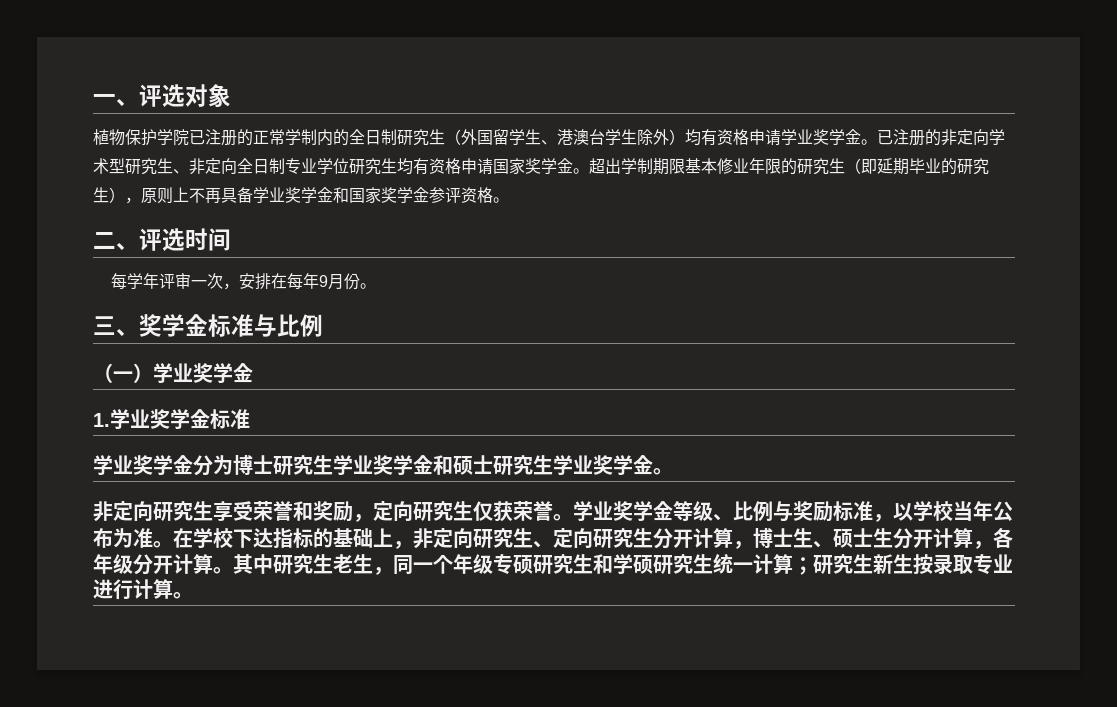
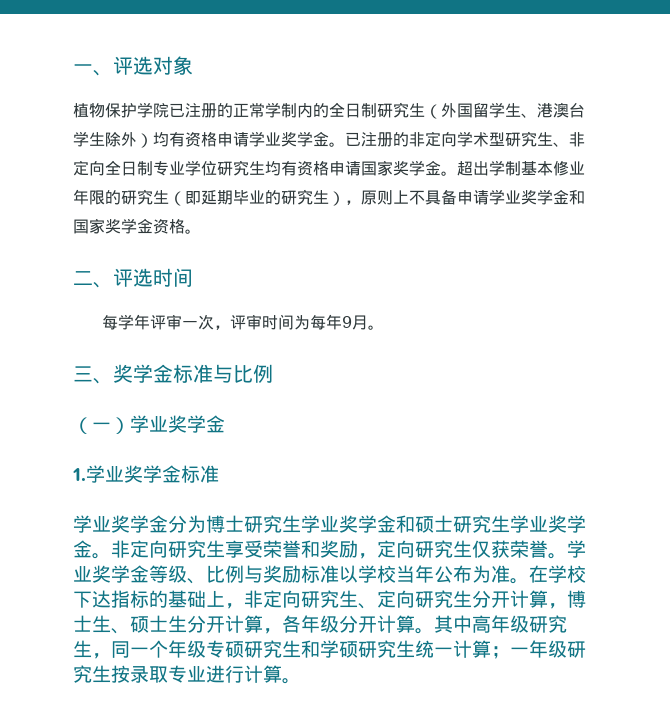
[653,158,685,175] 期限 -> (521, 168) none
[205,187,253,204] 再具备 -> [425,189,489,205] 具备申请
[429,187,461,203] 参评 -> (153, 226) none
[238,273,287,290] 安排在 -> [230,314,311,330] 评审时间为
[343,273,360,290] 份 -> (369, 322) none
(673, 471) // -> (111, 556) none
[873,514,893,522] ， -> (339, 574) none
[273,554,353,574] 研究生老 -> [472,615,567,633] 高年级研究
[813,554,893,574] 研究生新 -> [510,640,586,658] [73,665,92,683] 一年级研究

